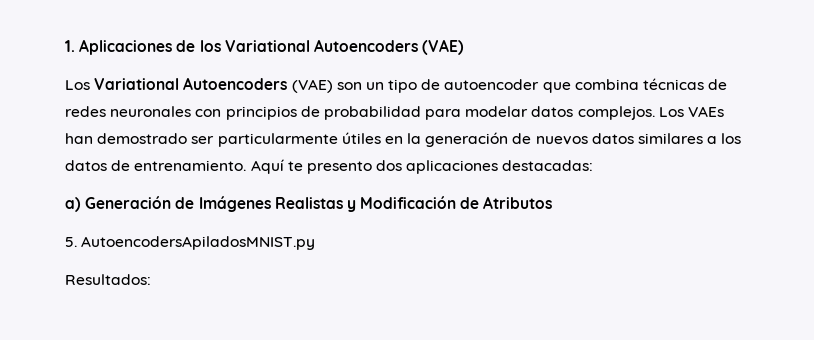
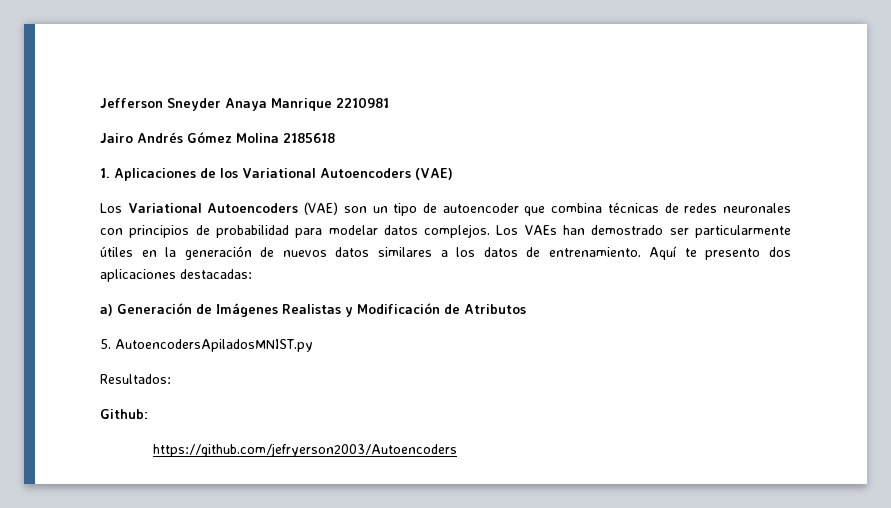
(65, 46) none -> [100,97,389,111] [100,132,335,143] Jefferson Sneyder Anaya Manrique 2210981 // Jairo Andrés Gómez Molina 2185618 //
(151, 279) none -> [100,409,148,419] [152,443,457,457] // Github: // https://github.com/jefryerson2003/Autoencoders

